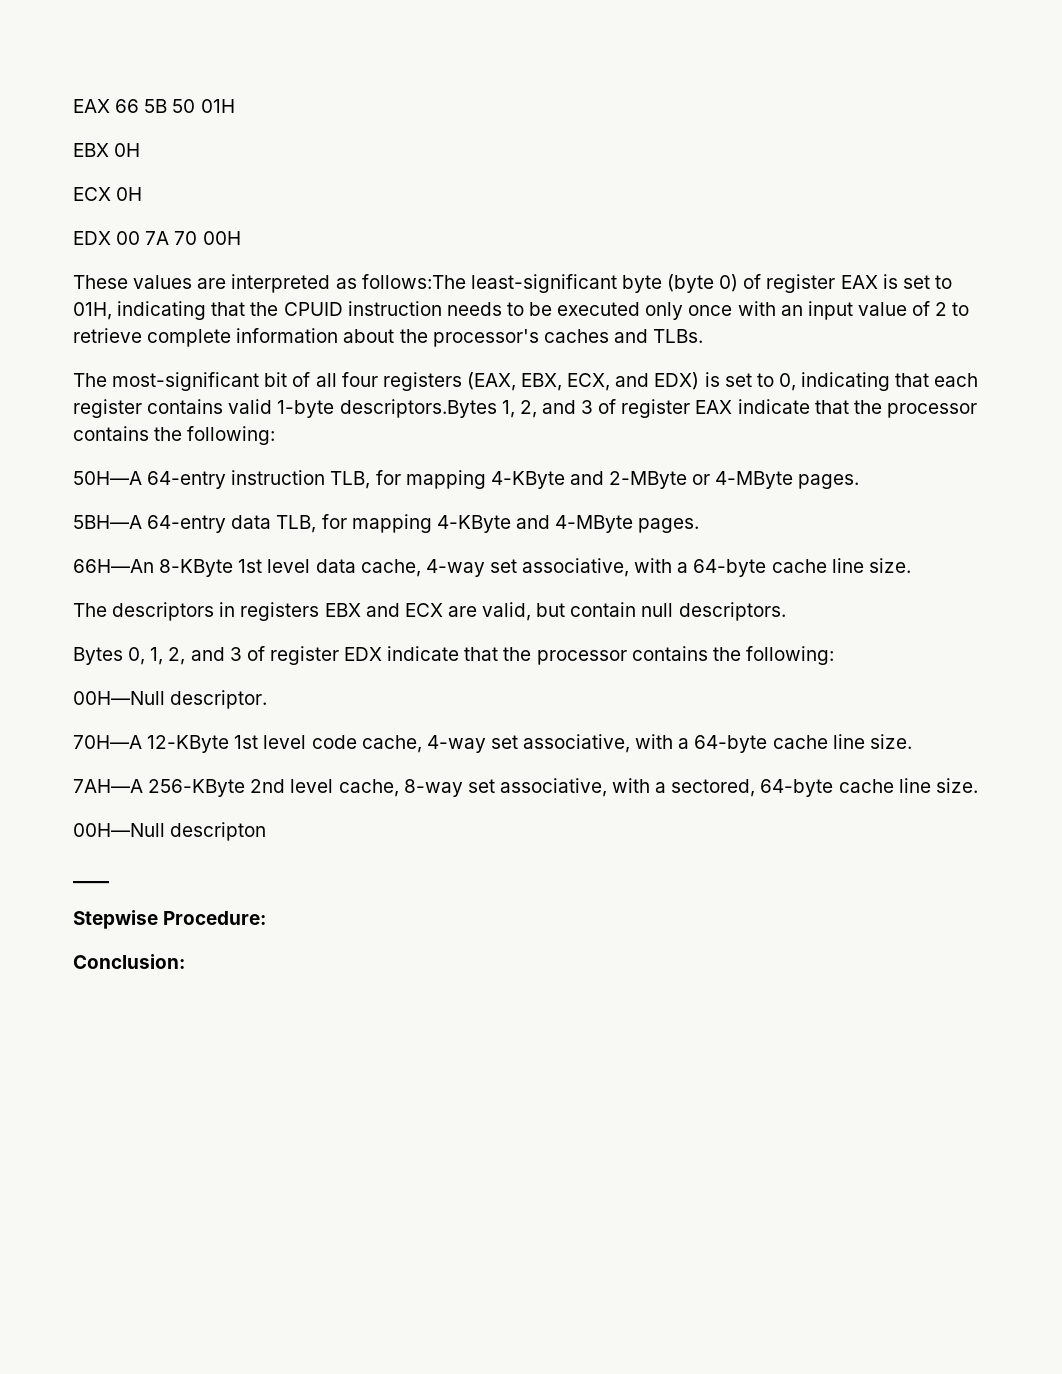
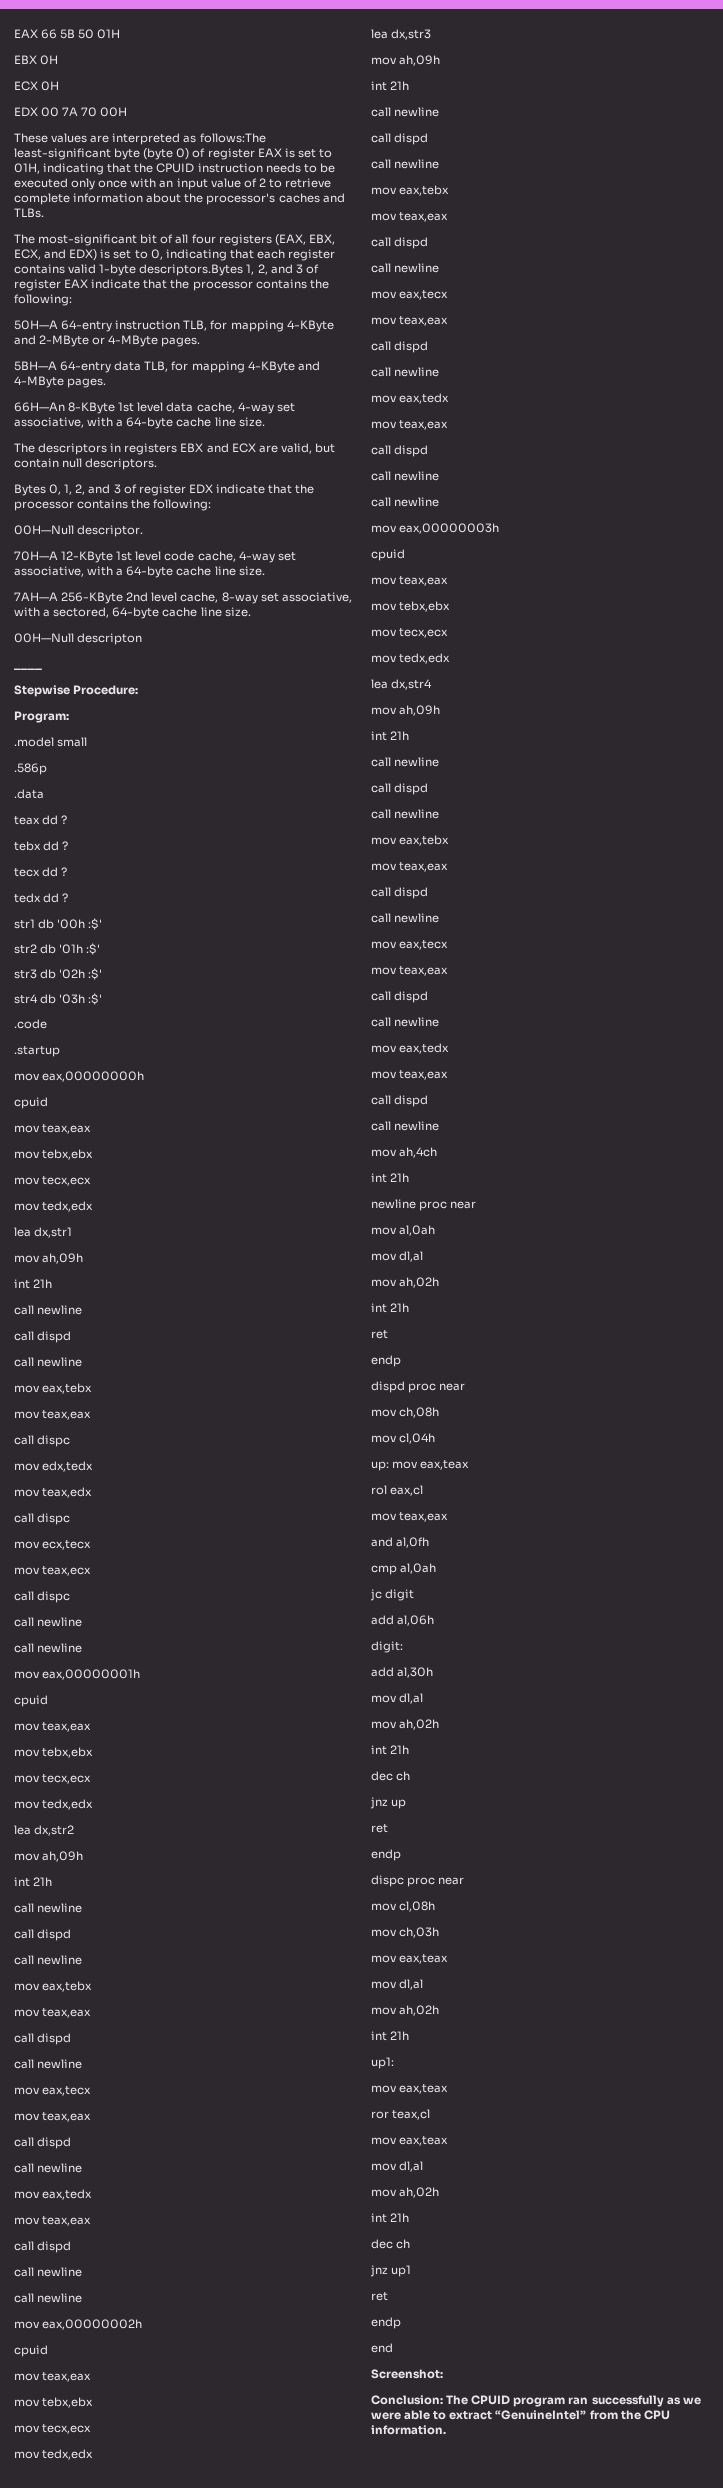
[73,954,185,969] Conclusion: -> [14,711,69,723] [14,737,88,747] [14,763,47,775] [14,789,44,799] [14,815,68,825] [14,841,69,851] [14,867,68,877] [14,893,69,903] [14,918,103,930] [14,943,101,955] [14,968,103,980] [14,993,103,1005] [14,1019,47,1029] [14,1046,60,1057] [14,1071,145,1082] [14,1097,48,1109] [14,1124,92,1134] [14,1149,94,1160] [14,1176,92,1186] [14,1201,94,1212] [14,1227,73,1238] [14,1253,84,1264] [14,1279,53,1289] [14,1305,83,1315] [14,1331,72,1343] [14,1357,83,1367] [14,1383,93,1394] [14,1410,92,1420] [14,1435,71,1447] [14,1461,94,1472] [14,1487,93,1498] [14,1513,71,1525] [14,1540,92,1550] [14,1566,92,1576] [14,1591,71,1603] [14,1617,83,1627] [14,1643,83,1653] [14,1669,141,1680] [14,1695,48,1707] [14,1722,92,1732] [14,1747,94,1758] [14,1774,92,1784] [14,1799,94,1810] [14,1825,75,1836] [14,1851,84,1862] [14,1877,53,1887] [14,1903,83,1913] [14,1929,72,1941] [14,1955,83,1965] [14,1981,93,1992] [14,2008,92,2018] [14,2033,72,2045] [14,2059,83,2069] [14,2086,92,2096] [14,2112,92,2122] [14,2137,72,2149] [14,2163,83,2173] [14,2189,93,2200] [14,2216,92,2226] [14,2241,72,2253] [14,2267,83,2277] [14,2293,83,2303] [14,2319,143,2330] [14,2345,48,2357] [14,2372,92,2382] [14,2397,94,2408] [14,2424,92,2434] [14,2449,94,2460] [371,29,432,40] [371,55,441,66] [371,81,410,91] [371,107,440,117] [371,133,429,145] [371,159,440,169] [371,185,450,196] [371,212,449,222] [371,237,429,249] [371,263,440,273] [371,290,449,300] [371,316,449,326] [371,341,429,353] [371,367,440,377] [371,393,450,404] [371,420,449,430] [371,445,429,457] [371,471,440,481] [371,497,440,507] [371,523,500,534] [371,549,405,561] [371,576,449,586] [371,601,451,612] [371,628,449,638] [371,653,451,664] [371,679,433,690] [371,705,441,716] [371,731,410,741] [371,757,440,767] [371,783,429,795] [371,809,440,819] [371,835,450,846] [371,862,449,872] [371,887,429,899] [371,913,440,923] [371,940,449,950] [371,966,449,976] [371,991,429,1003] [371,1017,440,1027] [371,1043,450,1054] [371,1070,449,1080] [371,1095,429,1107] [371,1121,440,1131] [371,1147,438,1158] [371,1173,410,1183] [371,1199,477,1211] [371,1225,436,1236] [371,1251,424,1262] [371,1277,440,1288] [371,1303,410,1313] [371,1330,388,1339] [371,1355,401,1367] [371,1381,466,1393] [371,1407,440,1418] [371,1433,436,1444] [371,1460,470,1471] [371,1485,424,1496] [371,1512,449,1522] [371,1537,430,1548] [371,1563,437,1575] [370,1589,415,1601] [371,1615,435,1626] [371,1641,403,1653] [371,1667,434,1678] [371,1693,424,1704] [371,1719,440,1730] [371,1745,410,1755] [371,1771,411,1781] [370,1797,407,1809] [371,1824,388,1833] [371,1849,401,1861] [371,1875,465,1887] [371,1901,436,1912] [371,1927,440,1938] [371,1954,449,1964] [371,1979,424,1990] [371,2005,440,2016] [371,2031,410,2041] [371,2057,394,2069] [371,2084,449,2094] [371,2109,431,2120] [371,2136,449,2146] [371,2161,424,2172] [371,2187,440,2198] [371,2213,410,2223] [371,2239,411,2249] [370,2265,412,2277] [371,2292,388,2301] [371,2317,401,2329] [371,2343,393,2353] [371,2369,443,2379] [371,2395,701,2407] [371,2410,670,2420] [371,2425,446,2435] Program: // .model small // .586p // .data // teax dd ? // tebx dd ? // tecx dd ? // tedx dd ? // str1 db '00h :$' // str2 db '01h :$' // str3 db '02h :$' // str4 db '03h :$' // .code // .startup // mov eax,00000000h // cpuid // mov teax,eax // mov tebx,ebx // mov tecx,ecx // mov tedx,edx // lea dx,str1 // mov ah,09h // int 21h // call newline // call dispd // call newline // mov eax,tebx // mov teax,eax // call dispc // mov edx,tedx // mov teax,edx // call dispc // mov ecx,tecx // mov teax,ecx // call dispc // call newline // call newline // mov eax,00000001h // cpuid // mov teax,eax // mov tebx,ebx // mov tecx,ecx // mov tedx,edx // lea dx,str2 // mov ah,09h // int 21h // call newline // call dispd // call newline // mov eax,tebx // mov teax,eax // call dispd // call newline // mov eax,tecx // mov teax,eax // call dispd // call newline // mov eax,tedx // mov teax,eax // call dispd // call newline // call newline // mov eax,00000002h // cpuid // mov teax,eax // mov tebx,ebx // mov tecx,ecx // mov tedx,edx // lea dx,str3 // mov ah,09h // int 21h // call newline // call dispd // call newline // mov eax,tebx // mov teax,eax // call dispd // call newline // mov eax,tecx // mov teax,eax // call dispd // call newline // mov eax,tedx // mov teax,eax // call dispd // call newline // call newline // mov eax,00000003h // cpuid // mov teax,eax // mov tebx,ebx // mov tecx,ecx // mov tedx,edx // lea dx,str4 // mov ah,09h // int 21h // call newline // call dispd // call newline // mov eax,tebx // mov teax,eax // call dispd // call newline // mov eax,tecx // mov teax,eax // call dispd // call newline // mov eax,tedx // mov teax,eax // call dispd // call newline // mov ah,4ch // int 21h // newline proc near // mov al,0ah // mov dl,al // mov ah,02h // int 21h // ret // endp // dispd proc near // mov ch,08h // mov cl,04h // up: mov eax,teax // rol eax,cl // mov teax,eax // and al,0fh // cmp al,0ah // jc digit // add al,06h // digit: // add al,30h // mov dl,al // mov ah,02h // int 21h // dec ch // jnz up // ret // endp // dispc proc near // mov cl,08h // mov ch,03h // mov eax,teax // mov dl,al // mov ah,02h // int 21h // up1: // mov eax,teax // ror teax,cl // mov eax,teax // mov dl,al // mov ah,02h // int 21h // dec ch // jnz up1 // ret // endp // end // Screenshot: // Conclusion: The CPUID program ran successfully as we were able to extract “GenuineIntel” from the CPU information.

